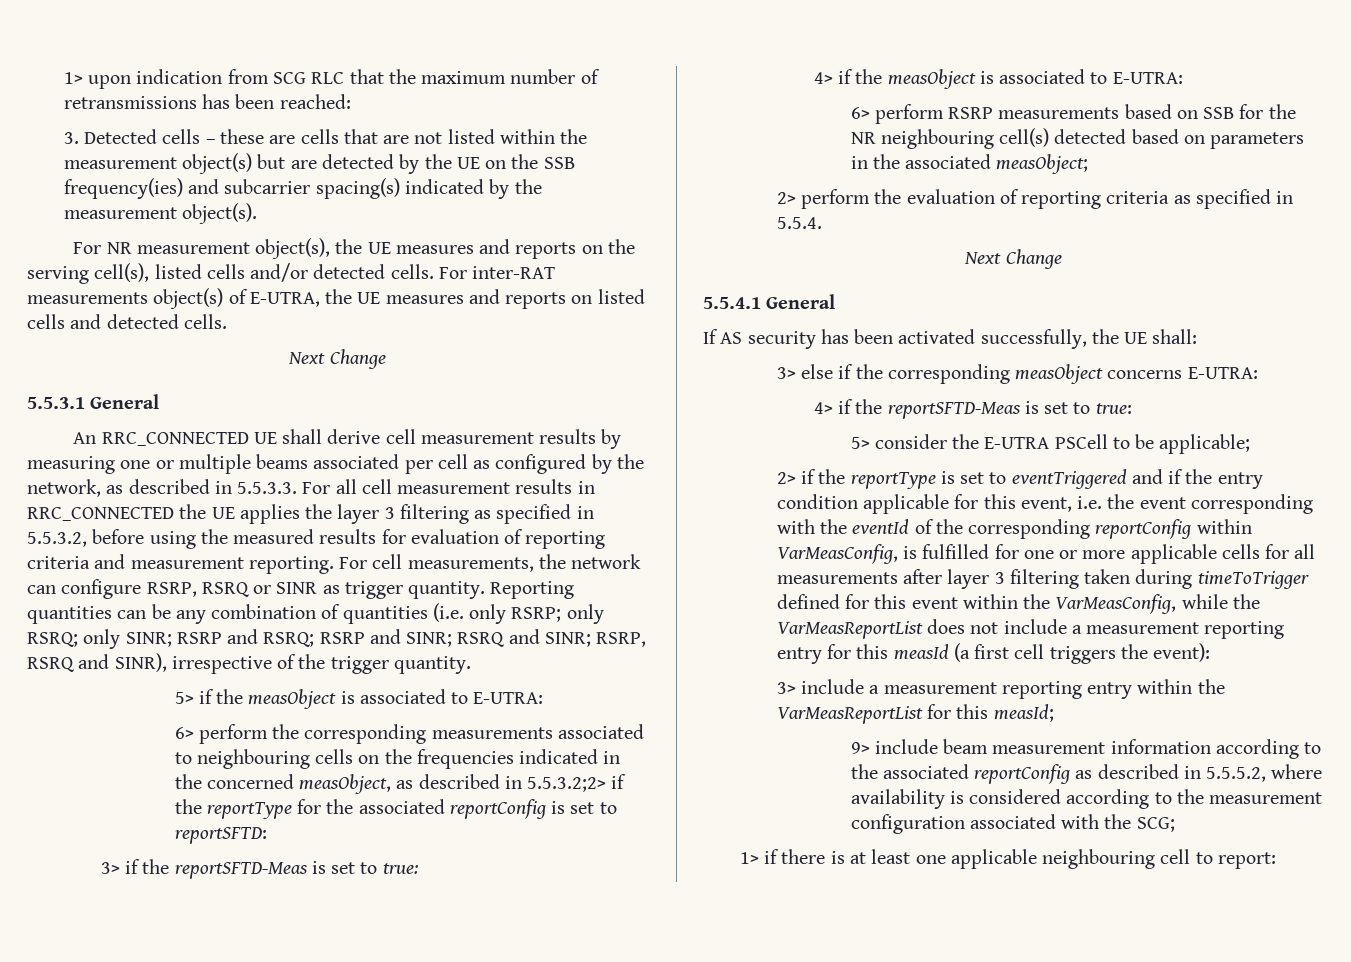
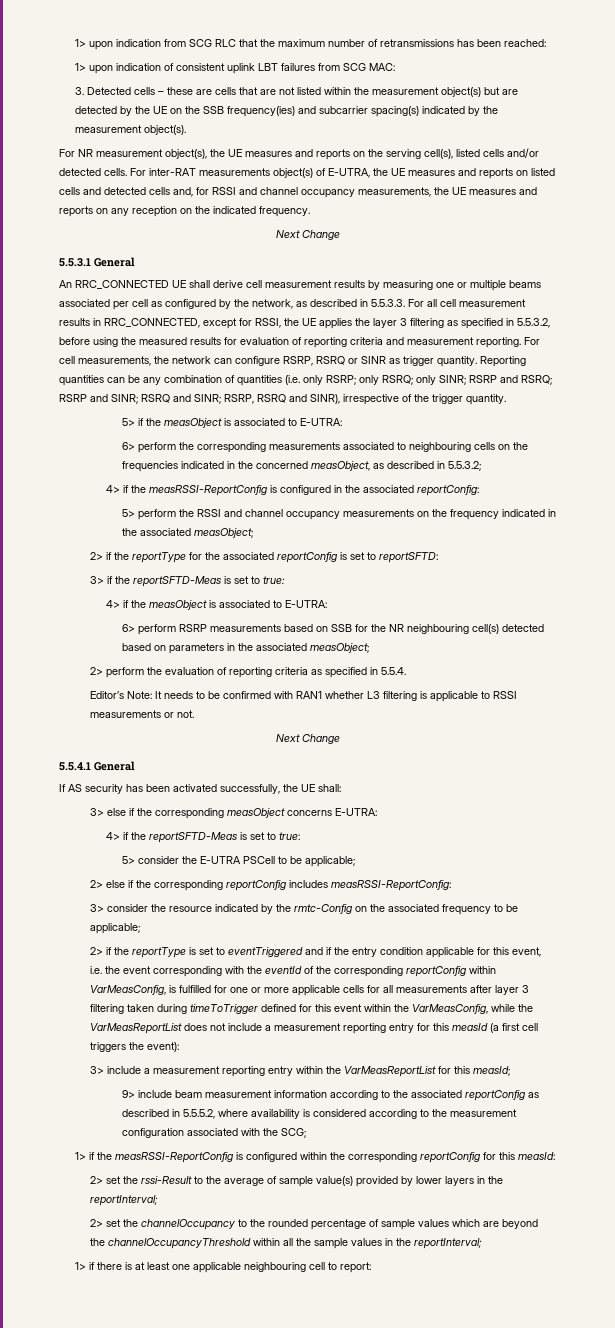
(351, 101) none -> [74,63,395,74] // 1> upon indication of consistent uplink LBT failures from SCG MAC:
[183,314,227,329] cells. -> [149,187,537,198] [59,206,310,217] cells and, for RSSI and channel occupancy measurements, the UE measures and reports on any reception on the indicated frequency.
[27,507,174,521] RRC_CONNECTED -> [104,318,281,329] RRC_CONNECTED, except for RSSI,
[527,777,607,792] 5.5.3.2;2> -> [447,461,481,471] [106,485,480,496] [121,509,556,520] [121,528,253,538] [90,552,104,560] 5.5.3.2; // 4> if the measRSSI-ReportConfig is configured in the associated reportConfig: // 5> perform the RSSI and channel occupancy measurements on the frequency indicated in the associated measObject; // 2>
(822, 223) none -> [90,691,518,702] [90,710,195,718] // Editor’s Note: It needs to be confirmed with RAN1 whether L3 filtering is applicable to RSSI measurements or not.
(1251, 444) none -> [90,880,452,891] [90,904,519,915] [90,923,141,934] // 2> else if the corresponding reportConfig includes measRSSI-ReportConfig: // 3> consider the resource indicated by the rmtc-Config on the associated frequency to be applicable;
(1175, 824) none -> [74,1152,555,1163] [90,1176,504,1187] [90,1195,159,1206] [90,1219,539,1230] [90,1238,483,1249] // 1> if the measRSSI-ReportConfig is configured within the corresponding reportConfig for this measId: // 2> set the rssi-Result to the average of sample value(s) provided by lower layers in the reportInterval; // 2> set the channelOccupancy to the rounded percentage of sample values which are beyond the channelOccupancyThreshold within all the sample values in the reportInterval;

